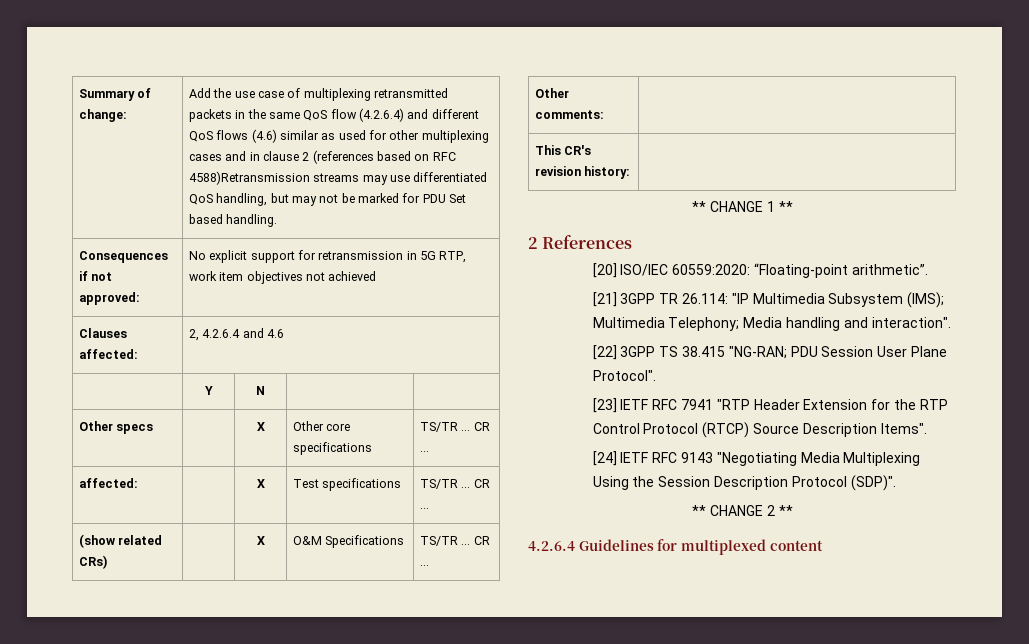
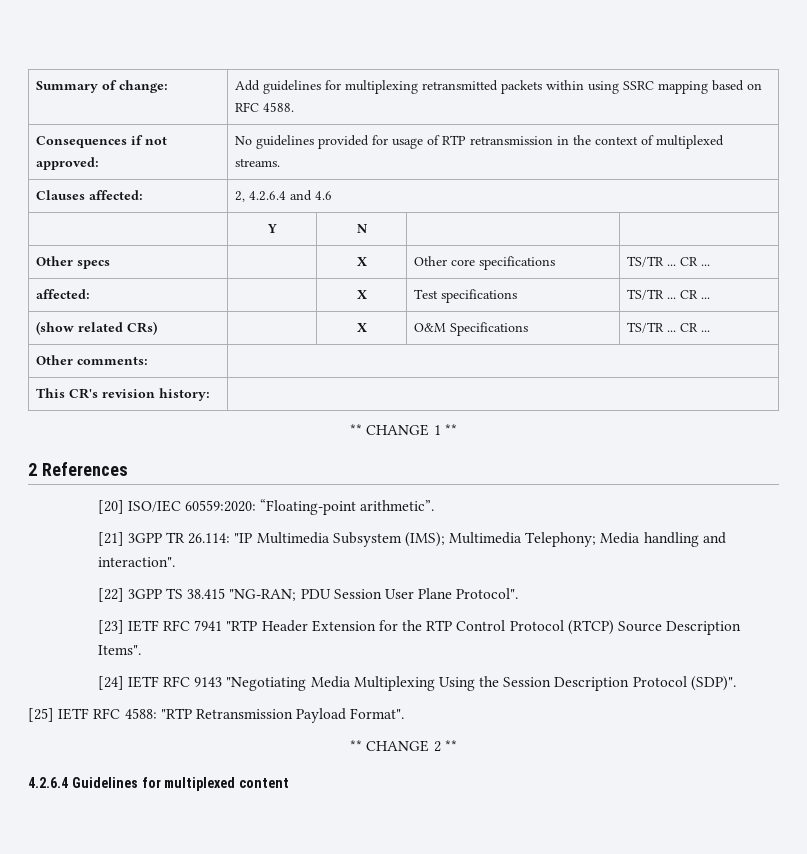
[213,88,449,101] [188,108,479,122] [188,129,489,143] [188,150,456,164] [188,171,488,185] [188,193,467,206] [188,214,278,227] the use case of multiplexing retransmitted packets in the same QoS flow (4.2.6.4) and different QoS flows (4.6) similar as used for other multiplexing cases and in clause 2 (references based on RFC 4588)Retransmission streams may use differentiated QoS handling, but may not be marked for PDU Set based handling. -> [262,80,762,94] [234,102,294,112] guidelines for multiplexing retransmitted packets within using SSRC mapping based on RFC 4588.
[209,250,467,263] [188,271,377,284] explicit support for retransmission in 5G RTP, work item objectives not achieved -> [255,135,724,149] [234,158,280,167] guidelines provided for usage of RTP retransmission in the context of multiplexed streams.
(896, 483) none -> [28,708,405,723] // [25] IETF RFC 4588: "RTP Retransmission Payload Format".

